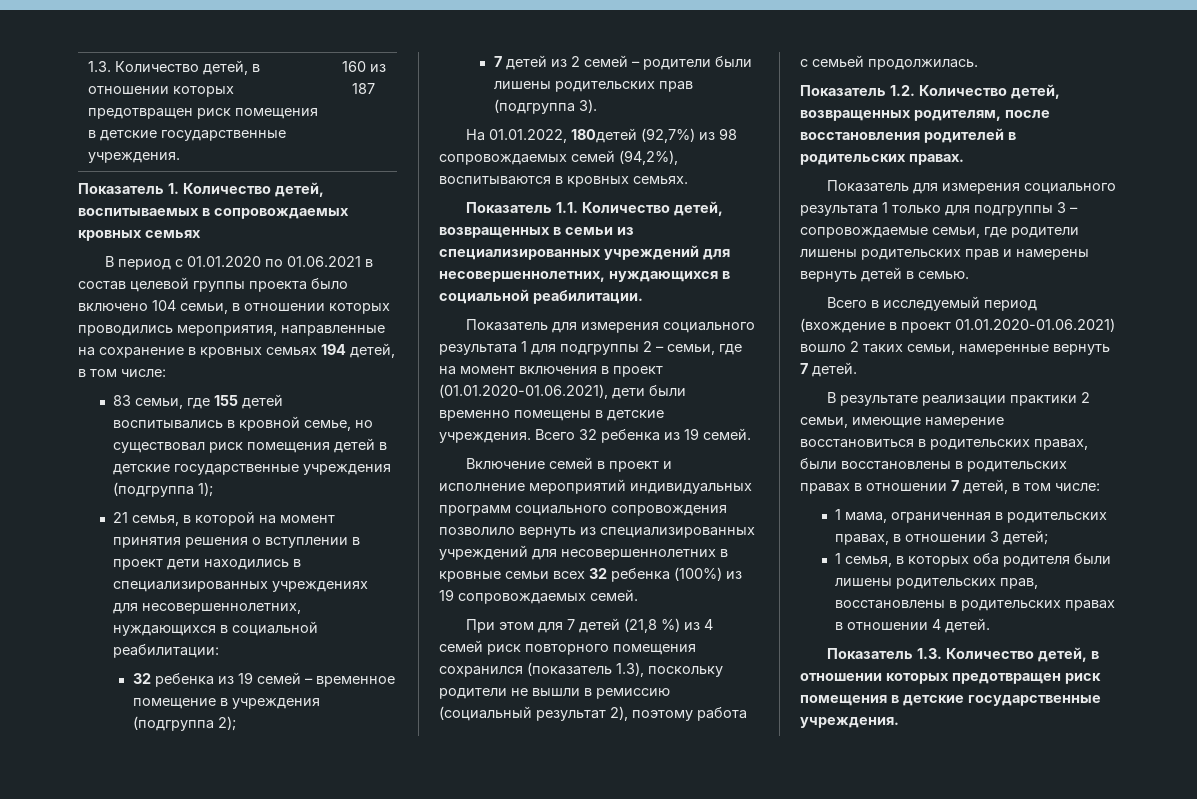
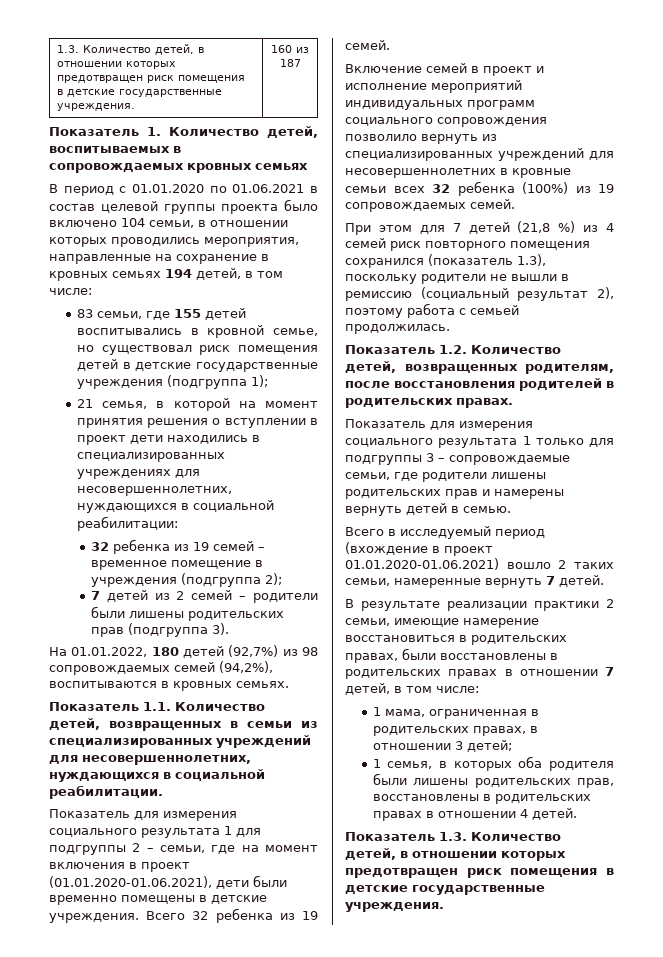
[571,128,638,143] 180детей -> [151,646,224,658] 180 детей

